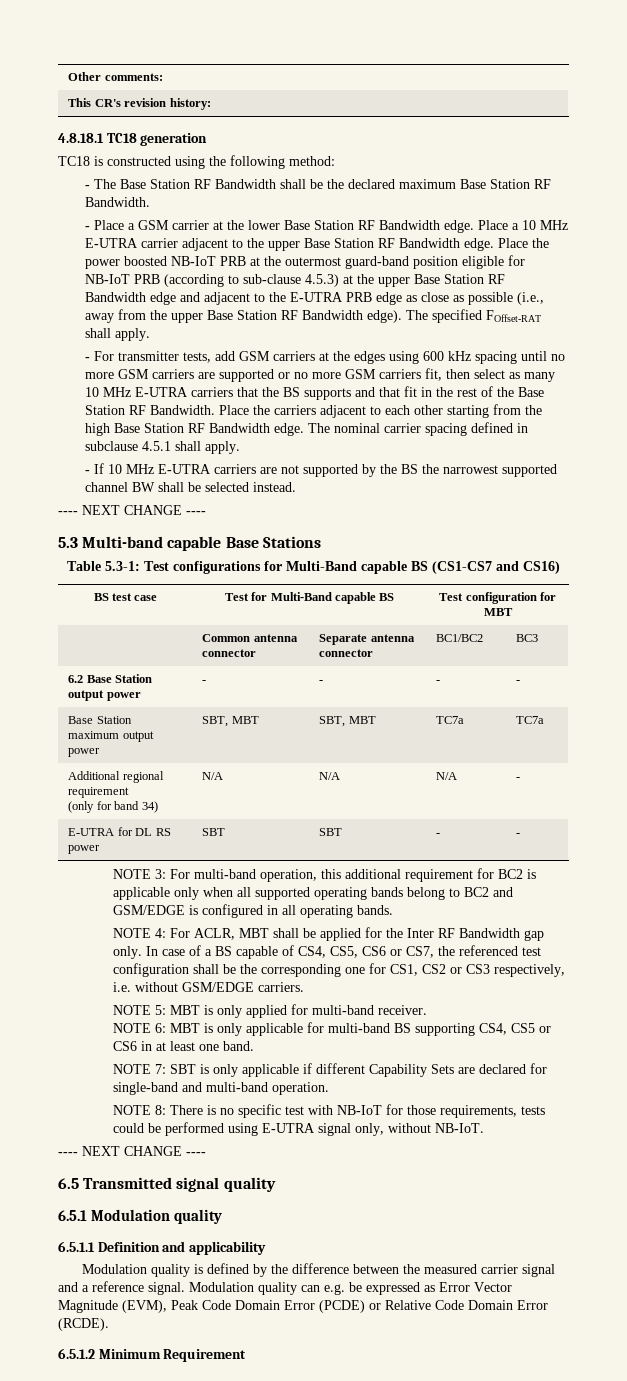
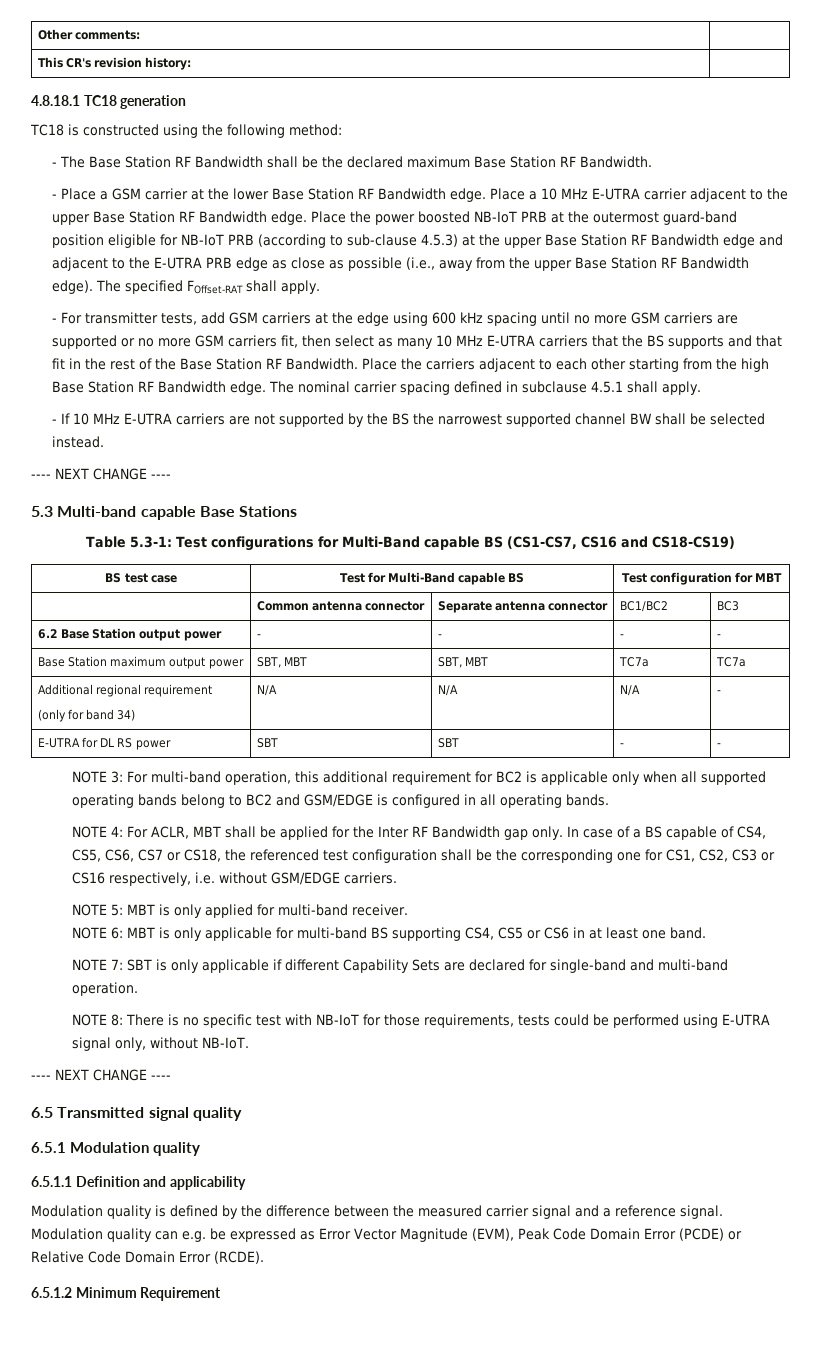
[354,351,386,364] edges -> [356,312,389,326] edge
[432,561,560,574] (CS1-CS7 and CS16) -> [507,536,736,549] (CS1-CS7, CS16 and CS18-CS19)
[361,946,434,958] CS6 or CS7, -> [105,849,222,862] CS6, CS7 or CS18,
[421,964,490,974] CS2 or CS3 -> [699,849,776,862] [72,872,106,884] CS2, CS3 or CS16

